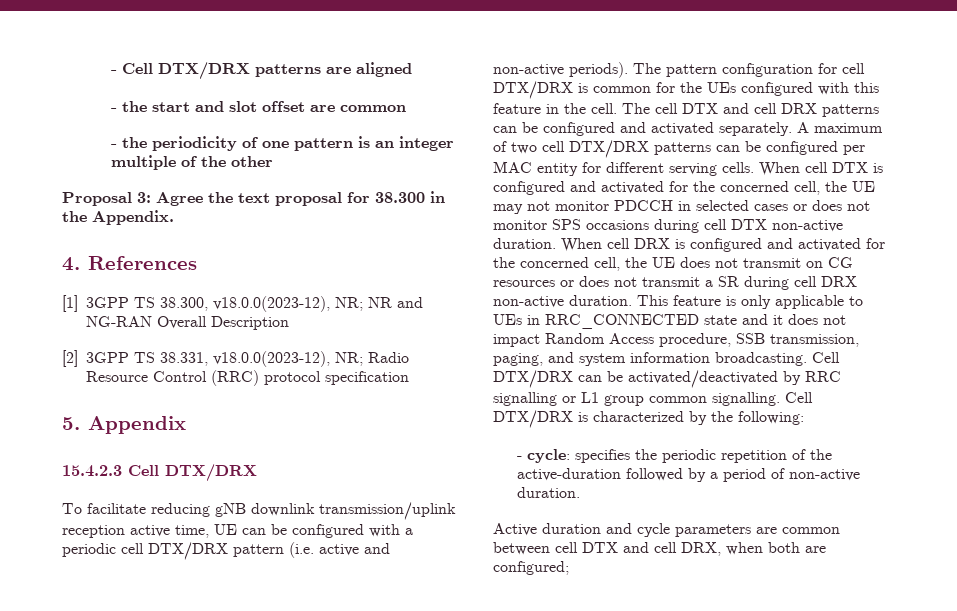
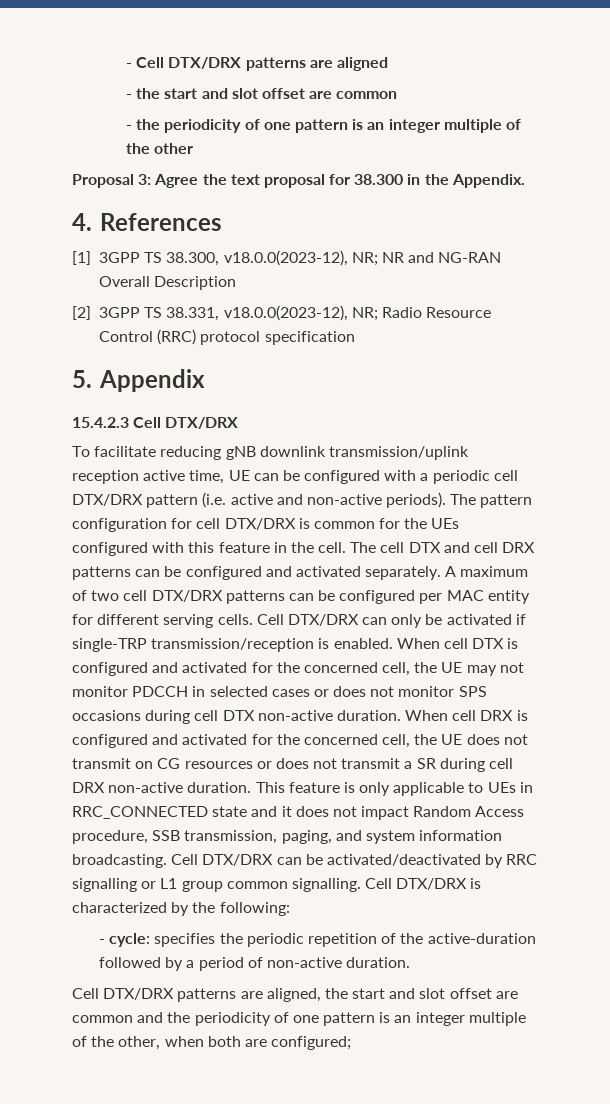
(754, 167) none -> [256,614,526,628] [72,638,393,652] Cell DTX/DRX can only be activated if single-TRP transmission/reception is enabled.
[493,523,840,537] [493,542,721,556] Active duration and cycle parameters are common between cell DTX and cell DRX, -> [72,988,518,1002] [72,1012,526,1026] [72,1036,161,1050] Cell DTX/DRX patterns are aligned, the start and slot offset are common and the periodicity of one pattern is an integer multiple of the other,

